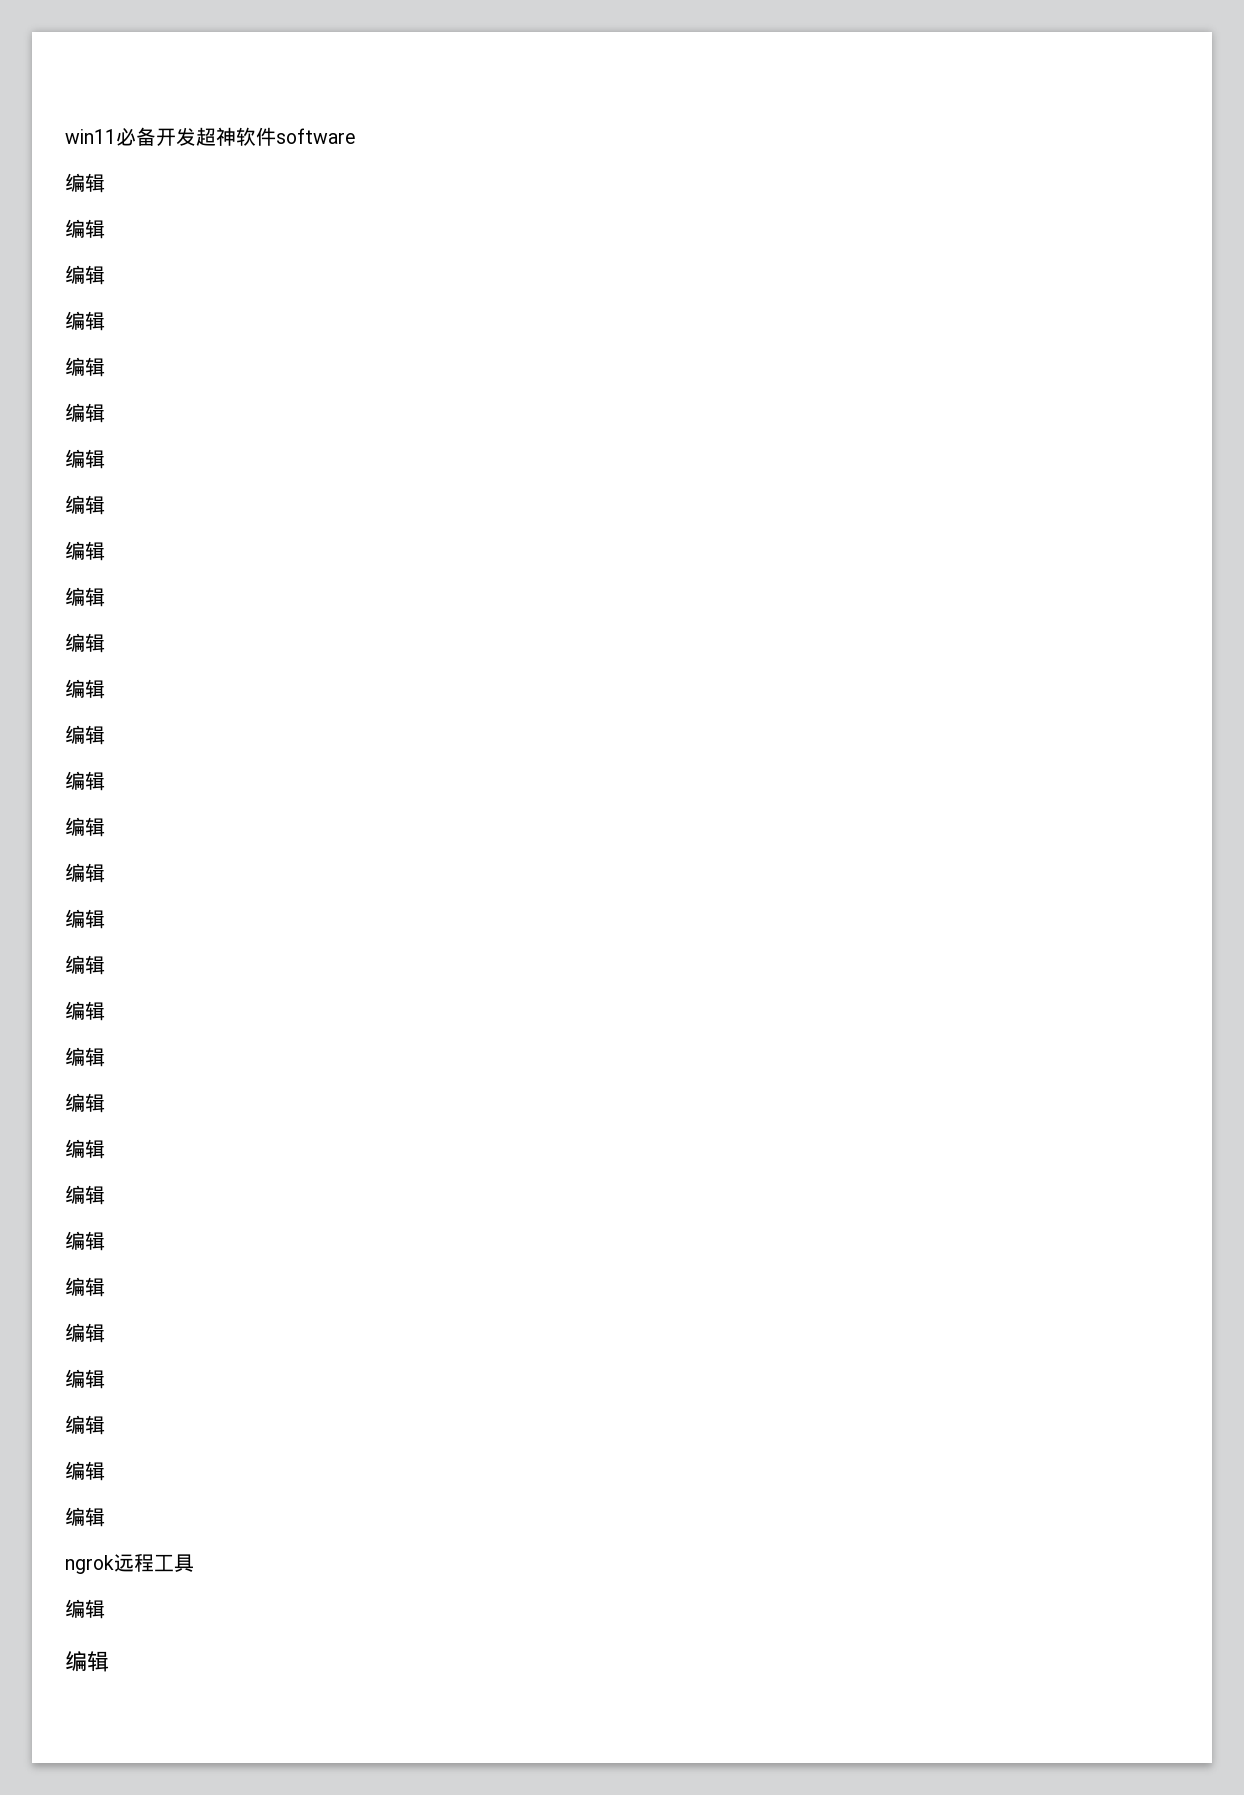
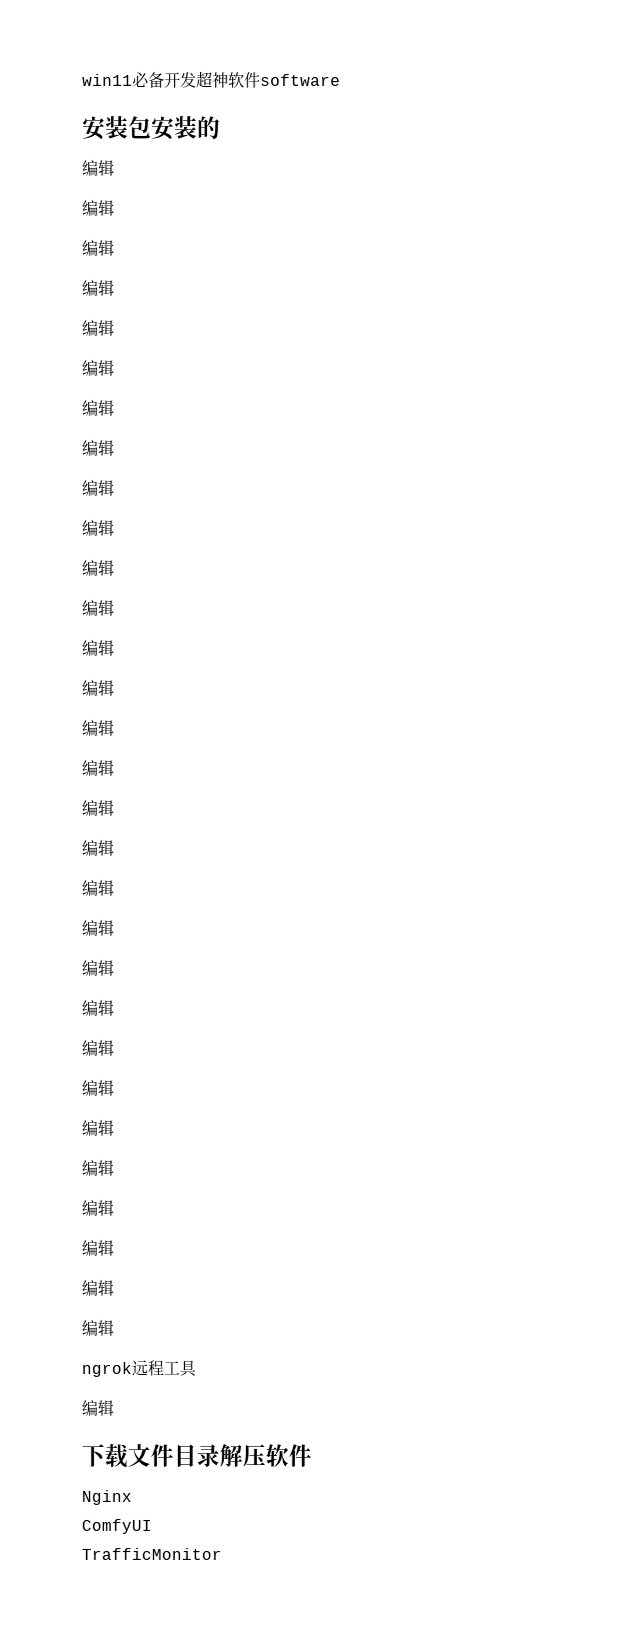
(355, 136) none -> [82,115,221,140] // 安装包安装的
[65,1651,109,1672] 编辑 -> [81,1443,312,1468] [81,1489,132,1505] [81,1518,152,1534] [81,1547,222,1560] 下载文件目录解压软件 // Nginx // ComfyUI // TrafficMonitor

